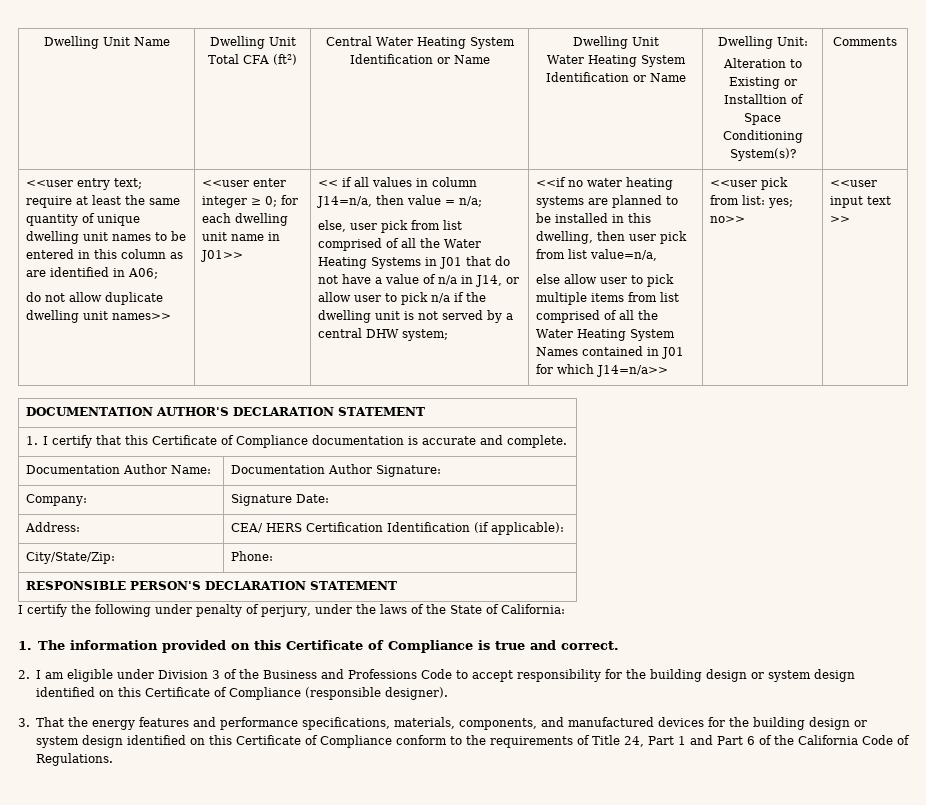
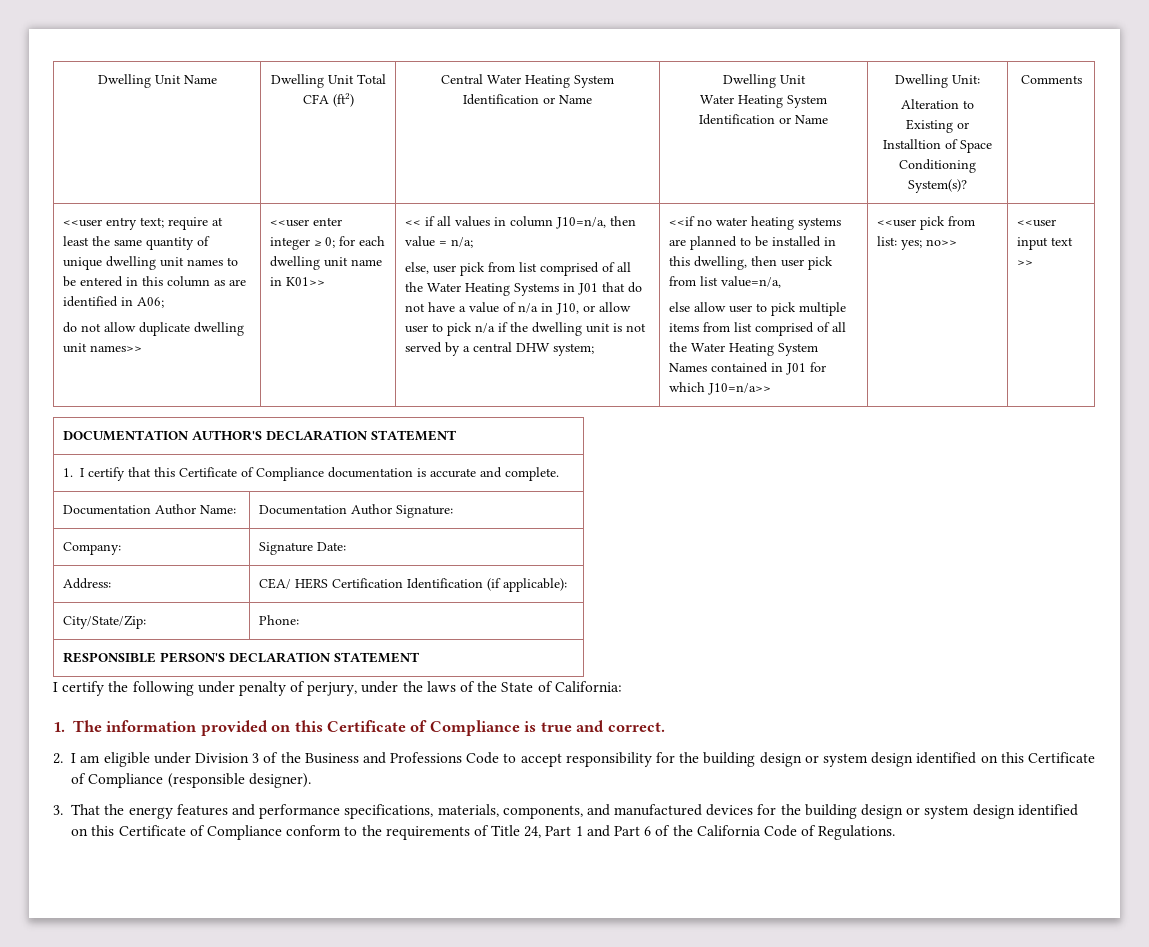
[199,250,243,262] J01>> -> [286,277,326,286] K01>>
[315,196,372,208] J14=n/a, -> [556,217,607,229] J10=n/a,
[474,275,502,287] J14, -> [556,303,580,315] J10,
[595,365,668,377] J14=n/a>> -> [708,383,772,395] J10=n/a>>

